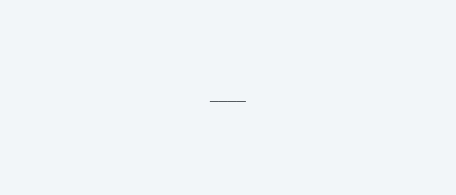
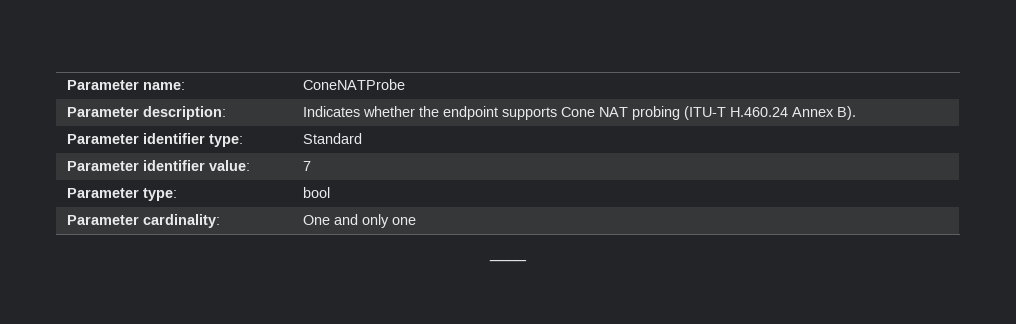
(209, 101) none -> [67,80,186,90] [303,79,406,90] [67,106,227,120] [303,106,857,120] [67,133,244,147] [303,133,363,144] [67,160,251,171] [303,161,312,171] [67,188,178,201] [303,187,331,198] [67,214,221,228] [303,214,417,228] Parameter name: | ConeNATProbe // Parameter description: | Indicates whether the endpoint supports Cone NAT probing (ITU-T H.460.24 Annex B). // Parameter identifier type: | Standard // Parameter identifier value: | 7 // Parameter type: | bool // Parameter cardinality: | One and only one //

